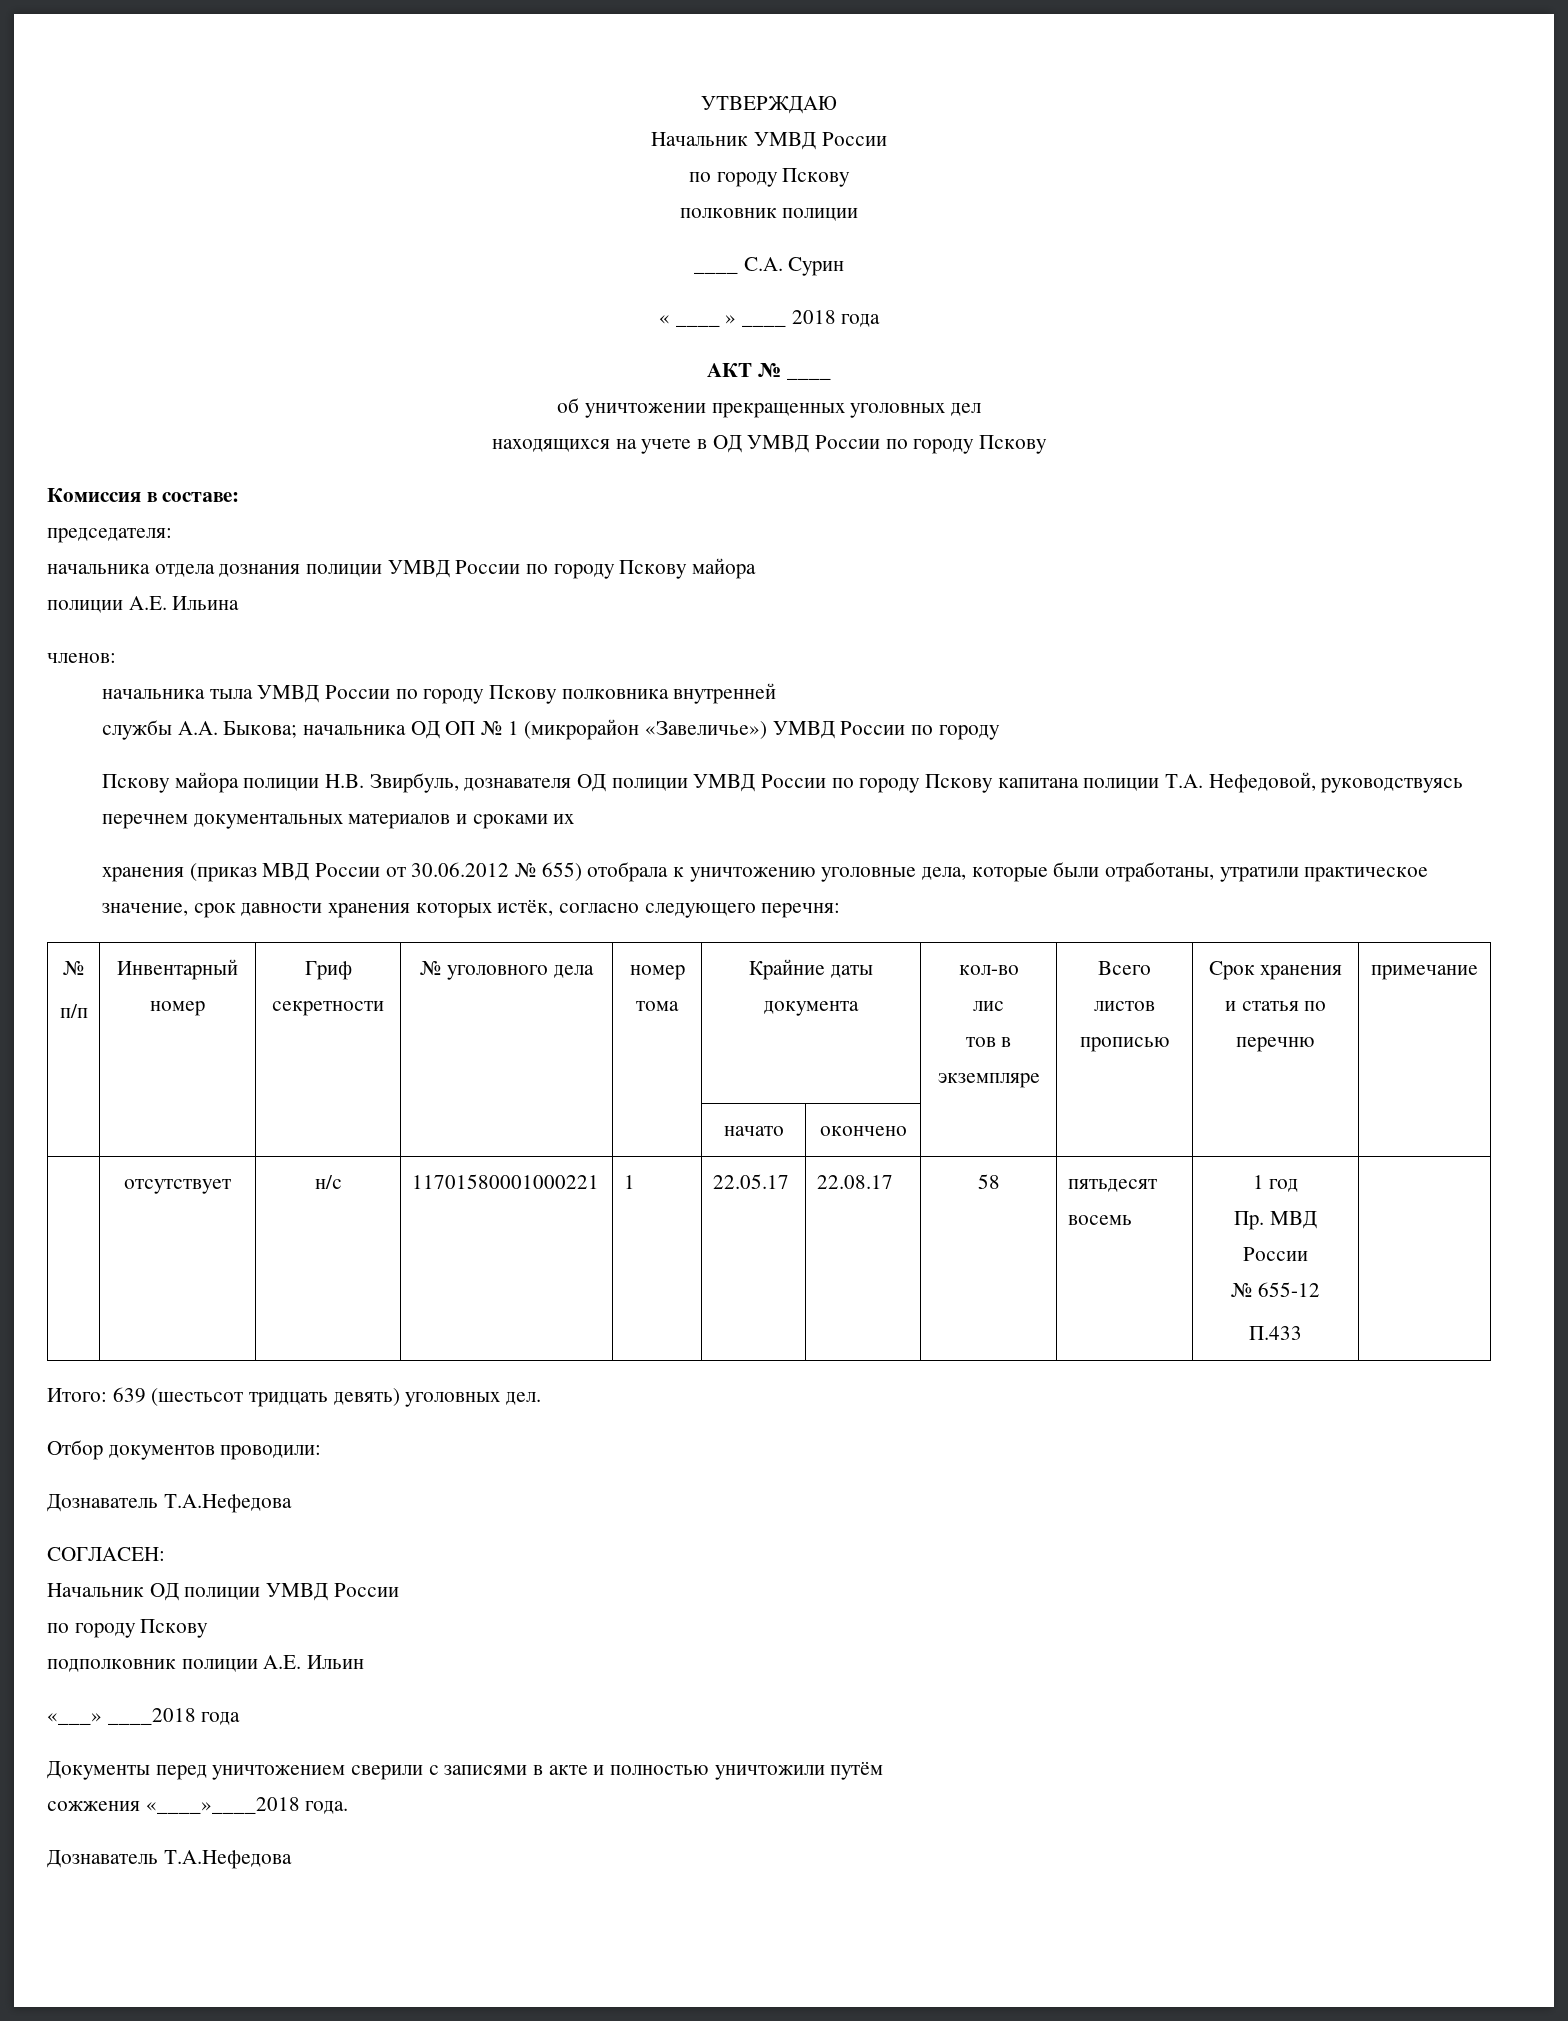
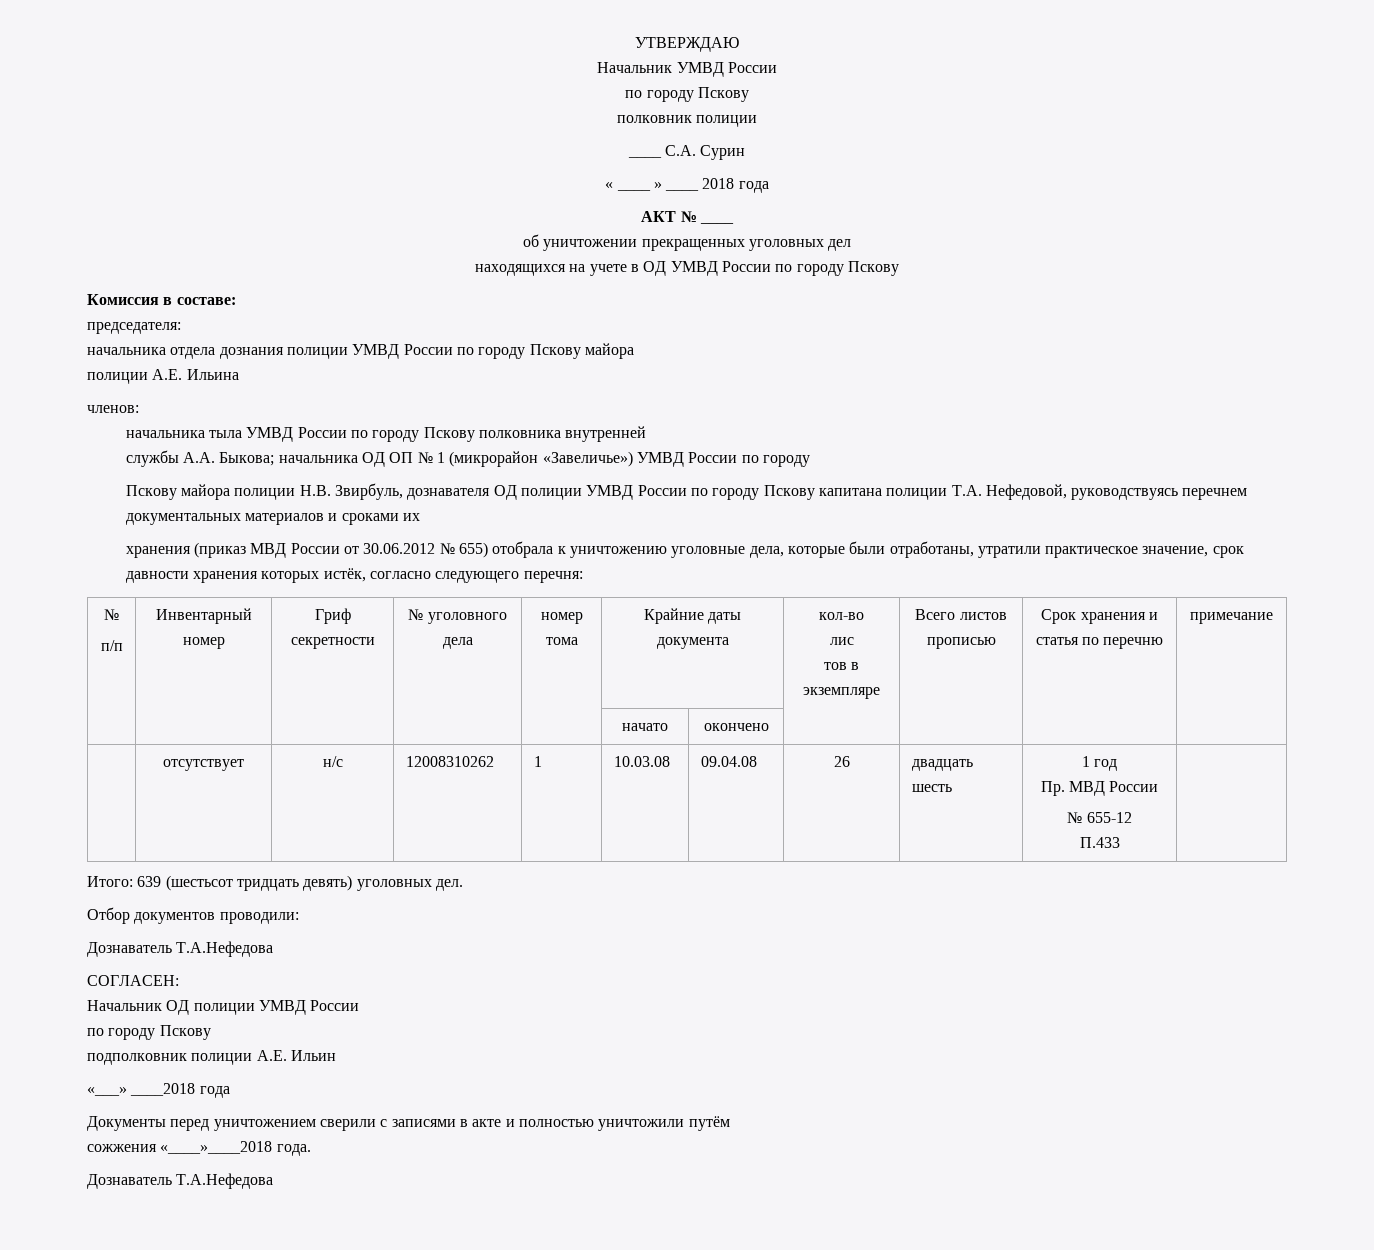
[411,1174,599,1189] [623,1175,635,1189] [712,1174,789,1189] [816,1175,893,1189] [977,1174,1000,1189] [1067,1179,1157,1192] [1067,1215,1132,1225] 11701580001000221 | 1 | 22.05.17 | 22.08.17 | 58 | пятьдесят восемь -> [405,756,494,767] [533,756,542,767] [613,756,670,767] [700,756,757,767] [833,756,850,767] [911,759,973,771] [911,784,952,792] 12008310262 | 1 | 10.03.08 | 09.04.08 | 26 | двадцать шесть

